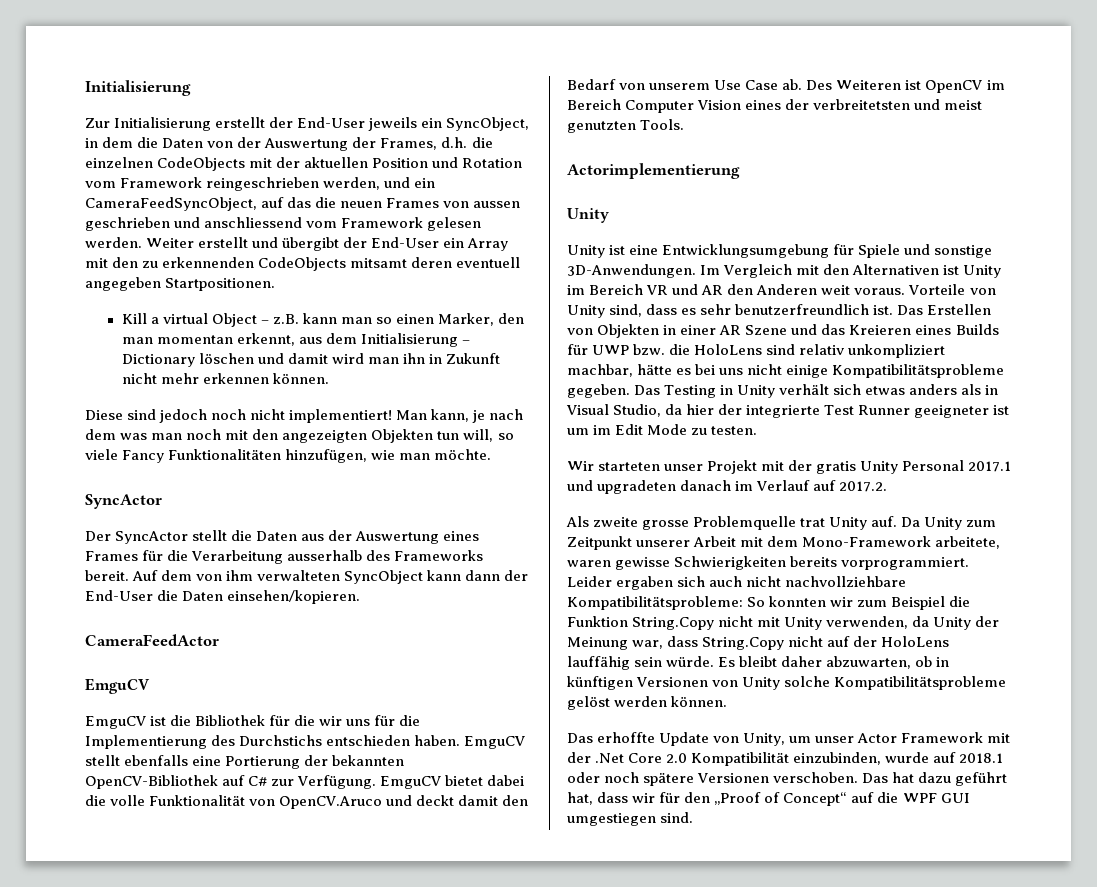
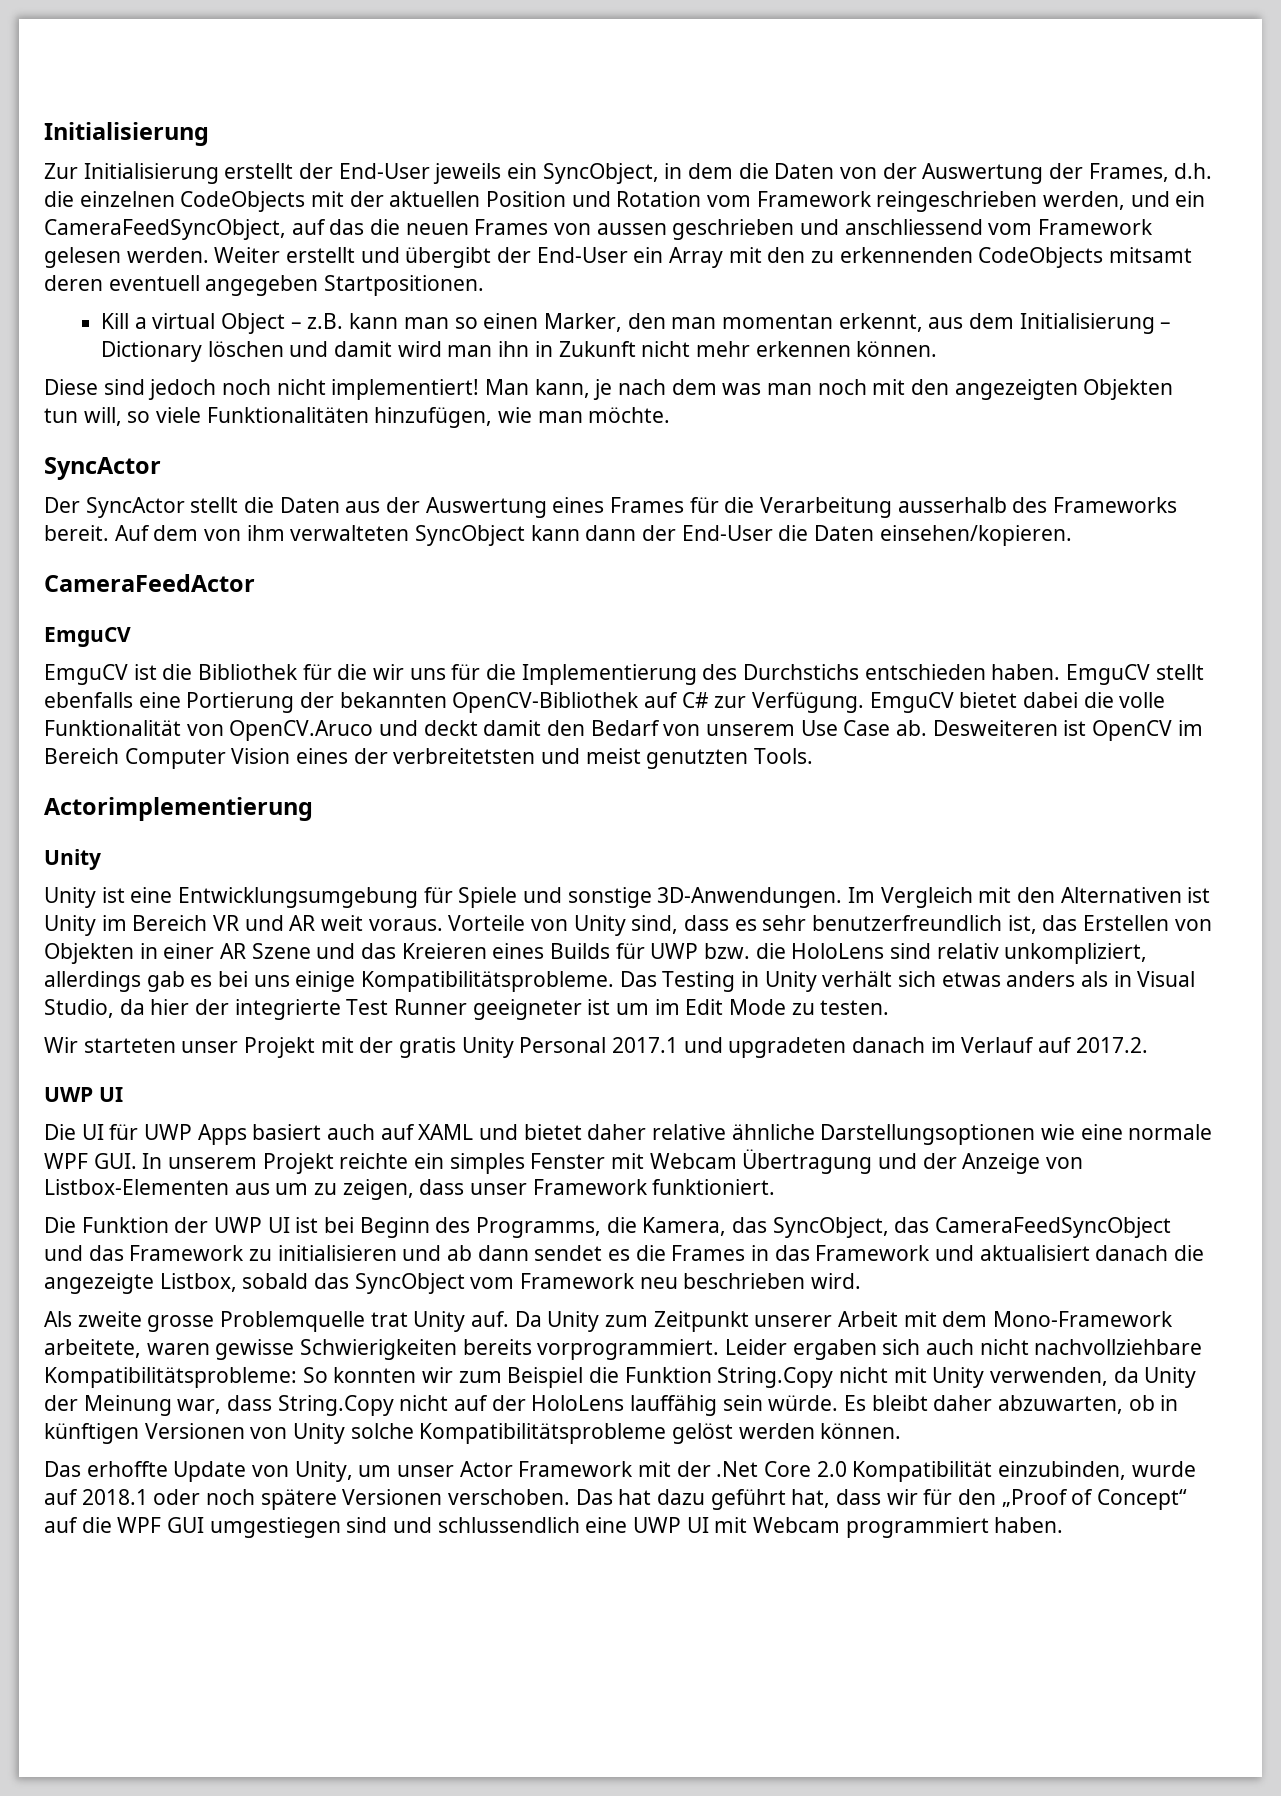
[122,450,165,463] Fancy -> (202, 415) none
[806,80,902,90] Des Weiteren -> [932,720,1058,736] Desweiteren
[727,284,818,295] den Anderen -> (316, 923) none
[873,305,924,315] ist. Das -> [1007,915,1078,934] ist, das
[848,344,946,358] [567,364,1005,378] [567,384,630,398] unkompliziert machbar, hätte es bei uns nicht einige Kompatibilitätsprobleme gegeben. -> [1004,943,1148,964] [44,971,615,992] unkompliziert, allerdings gab es bei uns einige Kompatibilitätsprobleme.
(888, 486) none -> [44,1087,123,1102] [44,1124,1213,1145] [44,1149,1084,1174] [44,1179,776,1200] [44,1217,1172,1238] [44,1245,1205,1261] [44,1273,862,1294] // UWP UI // Die UI für UWP Apps basiert auch auf XAML und bietet daher relative ähnliche Darstellungsoptionen wie eine normale WPF GUI. In unserem Projekt reichte ein simples Fenster mit Webcam Übertragung und der Anzeige von Listbox-Elementen aus um zu zeigen, dass unser Framework funktioniert. // Die Funktion der UWP UI ist bei Beginn des Programms, die Kamera, das SyncObject, das CameraFeedSyncObject und das Framework zu initialisieren und ab dann sendet es die Frames in das Framework und aktualisiert danach die angezeigte Listbox, sobald das SyncObject vom Framework neu beschrieben wird.
[660,812,694,823] sind. -> [346,1517,1064,1538] sind und schlussendlich eine UWP UI mit Webcam programmiert haben.

